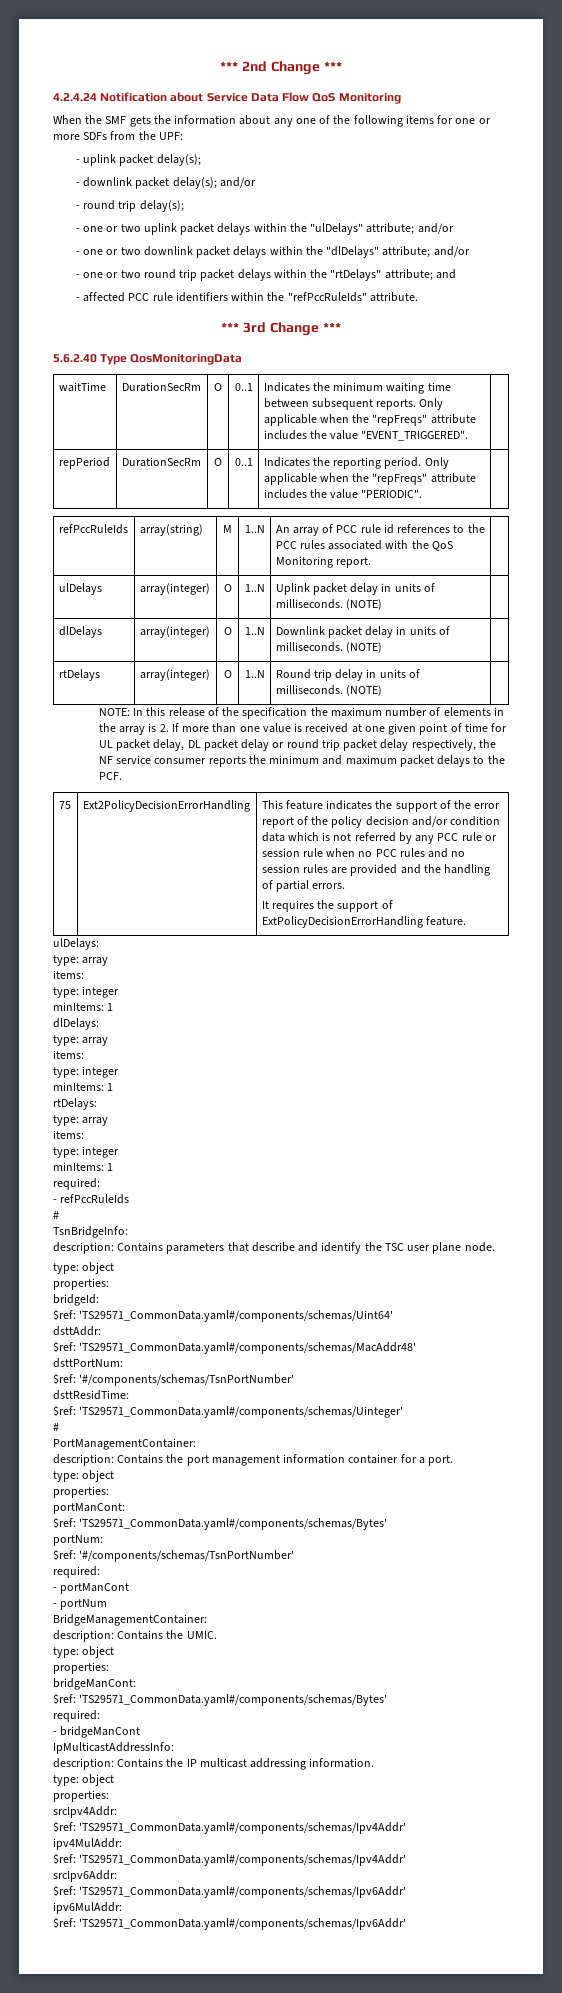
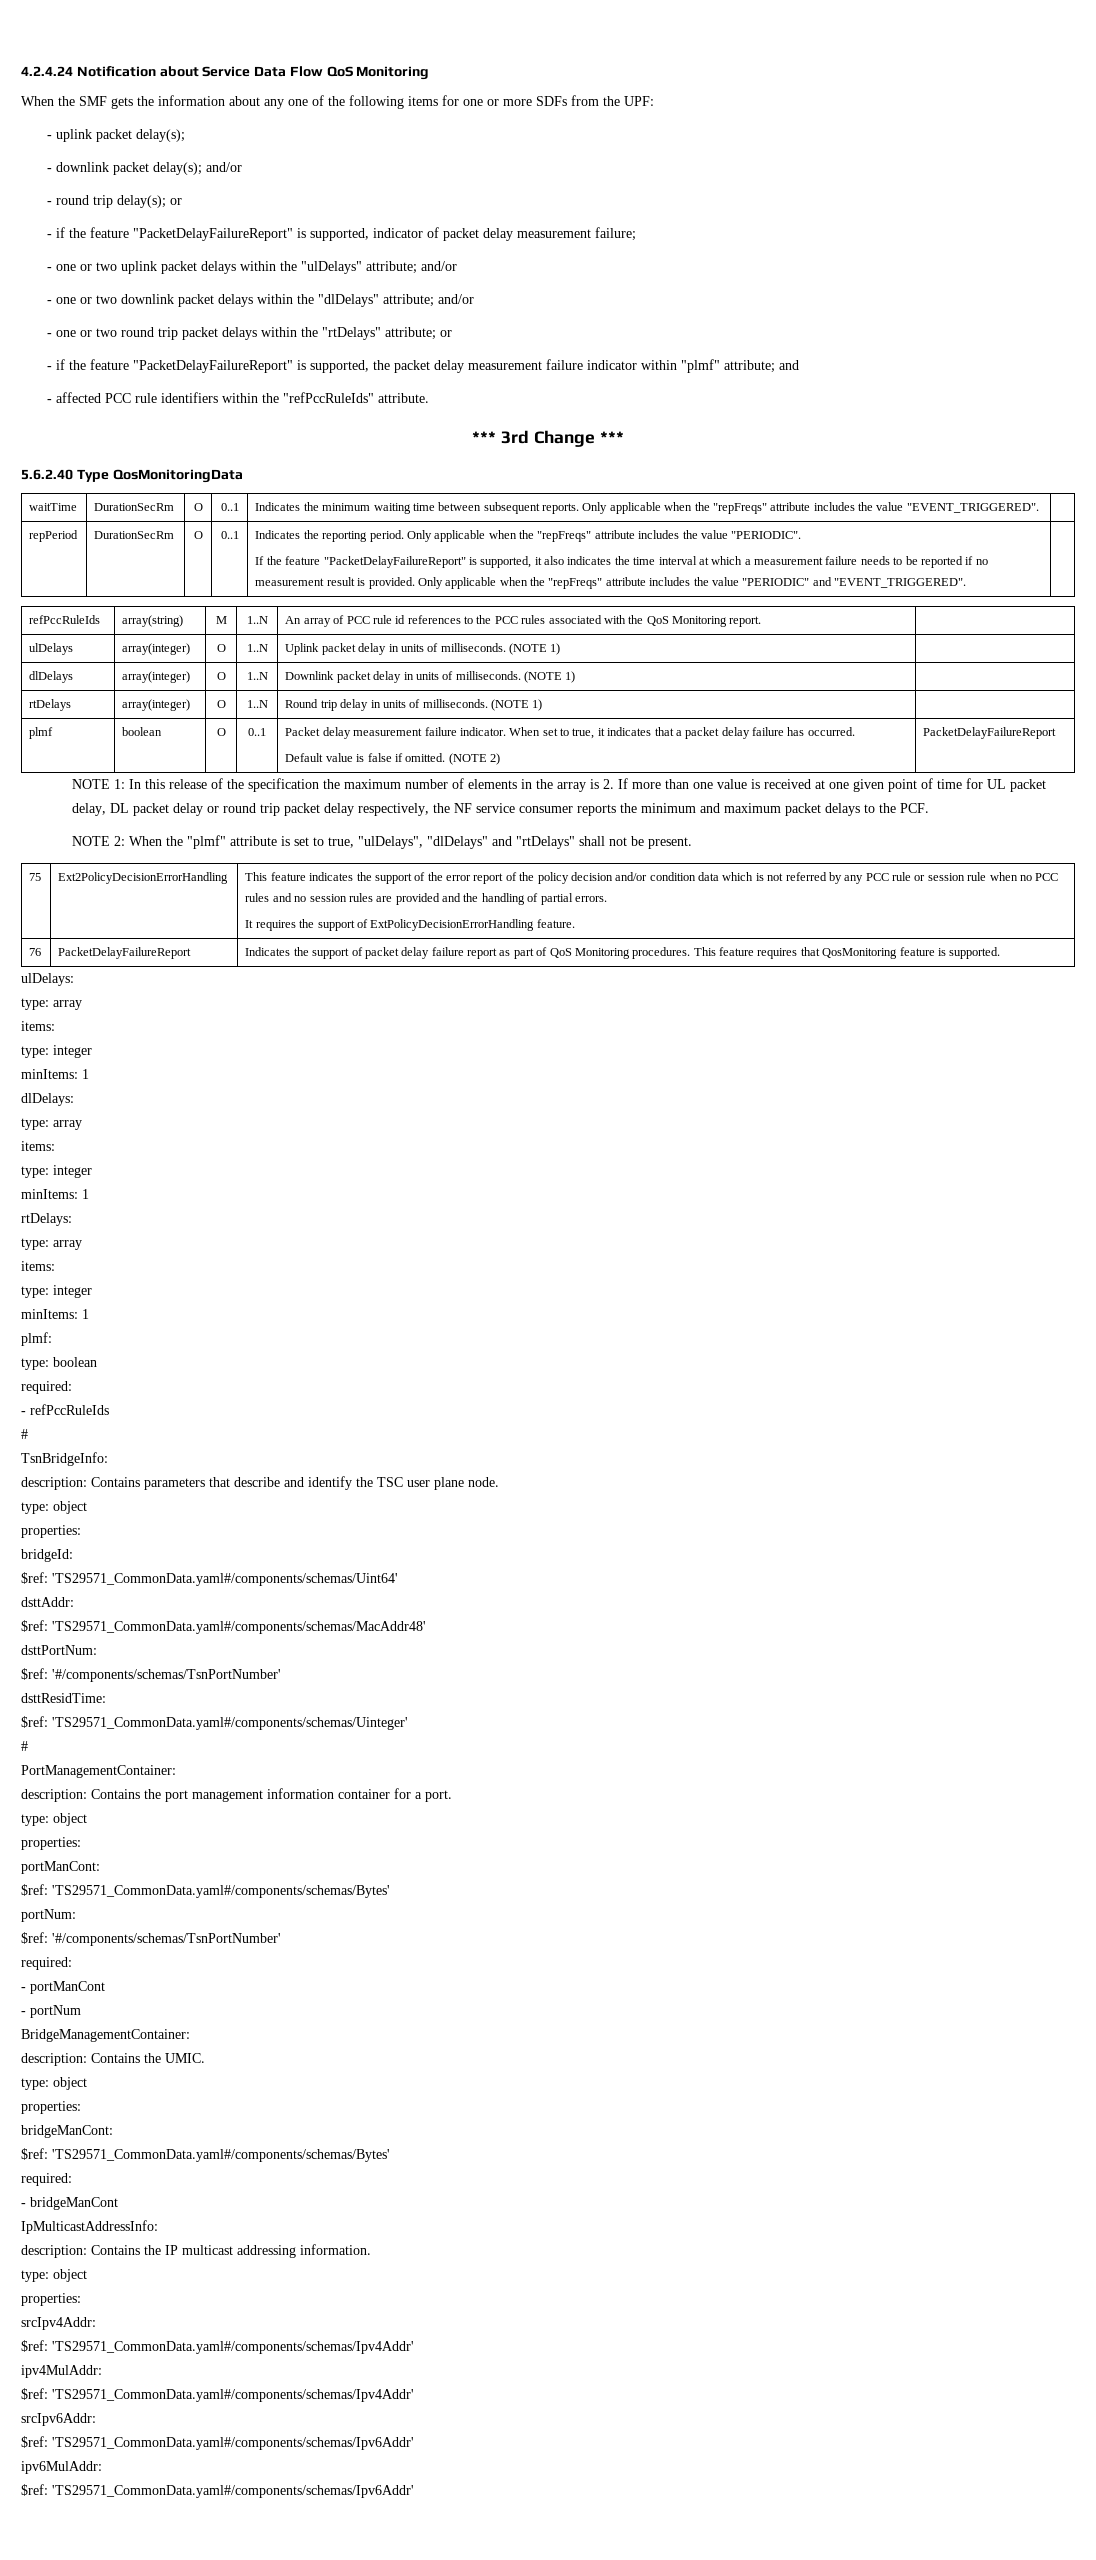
[220,61,342,75] *** 2nd Change *** // -> (21, 71) none
(184, 206) none -> [169,198,182,205] [46,227,636,241] or // - if the feature "PacketDelayFailureReport" is supported, indicator of packet delay measurement failure;
(433, 275) none -> [439,330,452,337] [46,359,775,373] or // - if the feature "PacketDelayFailureReport" is supported, the packet delay measurement failure indicator within "plmf" attribute;
(423, 493) none -> [255,556,988,568] [255,577,967,589] // If the feature "PacketDelayFailureReport" is supported, it also indicates the time interval at which a measurement failure needs to be reported if no measurement result is provided. Only applicable when the "repFreqs" attribute includes the value "PERIODIC" and "EVENT_TRIGGERED".
[345,599,382,610] (NOTE) -> [509,643,561,655] (NOTE 1)
[345,642,382,653] (NOTE) -> [524,671,576,683] (NOTE 1)
[345,685,382,696] [98,708,130,716] (NOTE) | // NOTE: -> [491,699,543,711] [29,727,54,739] [122,727,163,736] [216,728,226,736] [248,728,266,736] [285,727,855,739] [285,753,501,765] [923,727,1057,739] [72,779,126,789] (NOTE 1) | // plmf | boolean | O | 0..1 | Packet delay measurement failure indicator. When set to true, it indicates that a packet delay failure has occurred. // Default value is false if omitted. (NOTE 2) | PacketDelayFailureReport // NOTE 1:
(122, 776) none -> [72,835,693,849] // NOTE 2: When the "plmf" attribute is set to true, "ulDelays", "dlDelays" and "rtDelays" shall not be present.
(466, 921) none -> [29,948,42,956] [58,947,192,959] [245,947,1001,959] // 76 | PacketDelayFailureReport | Indicates the support of packet delay failure report as part of QoS Monitoring procedures. This feature requires that QosMonitoring feature is supported.
(114, 1167) none -> [21,1332,52,1346] [21,1357,97,1370] // plmf: // type: boolean

